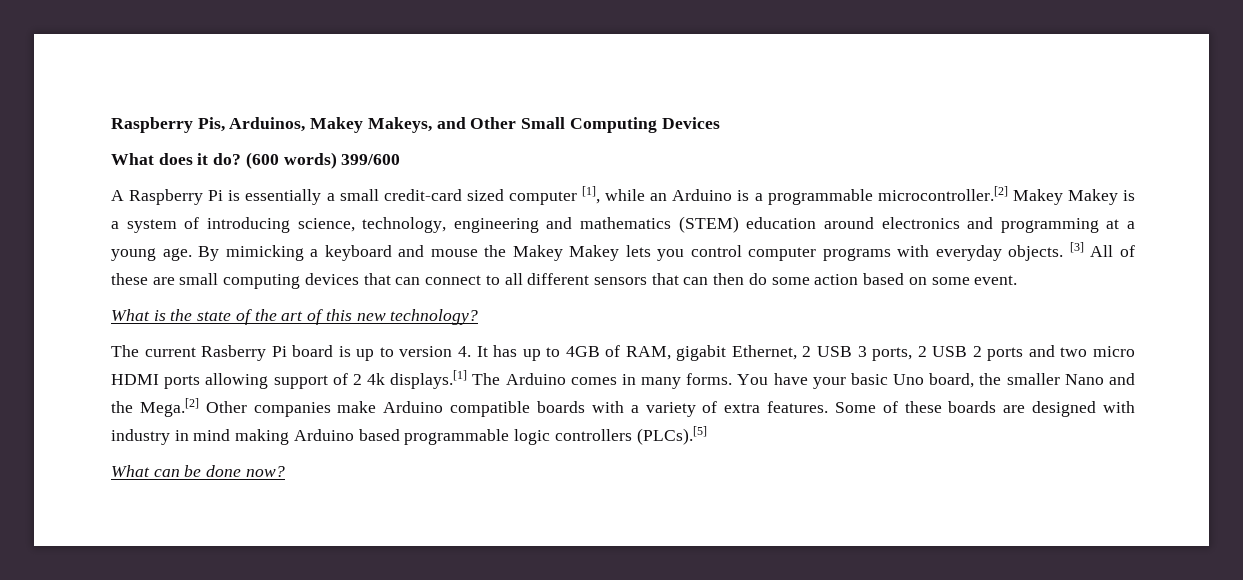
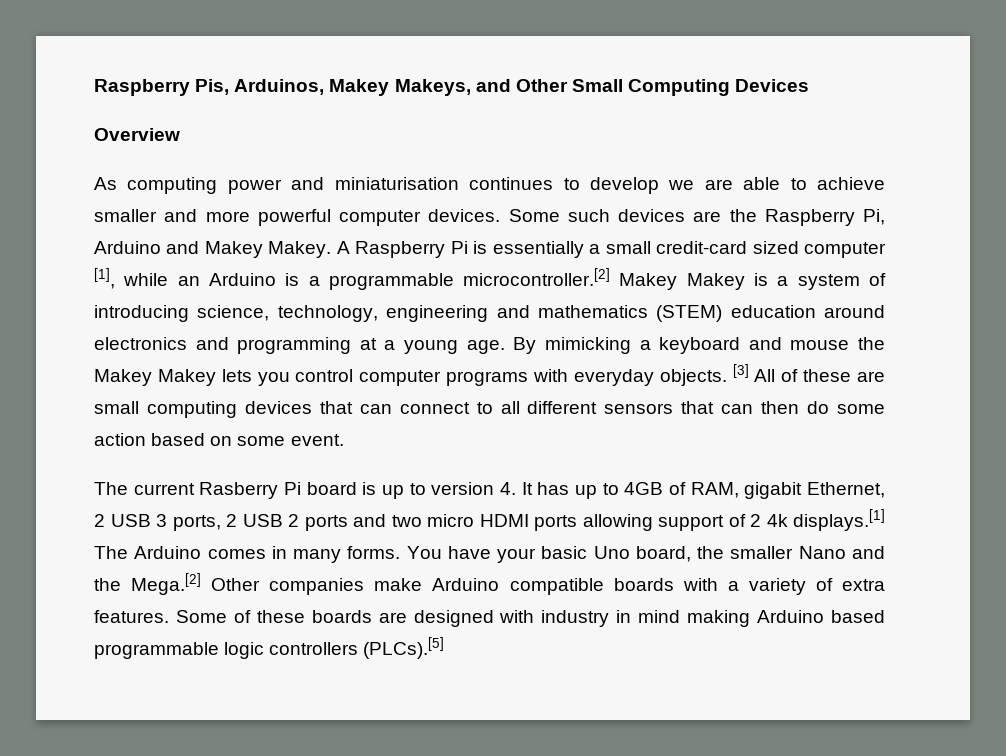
[111,152,401,169] What does it do? (600 words) 399/600 // -> [94,128,180,141] [94,177,885,194] [94,209,885,226] [94,241,332,258] Overview // As computing power and miniaturisation continues to develop we are able to achieve smaller and more powerful computer devices. Some such devices are the Raspberry Pi, Arduino and Makey Makey.
[111,309,479,325] // What is the state of the art of this new technology? -> (344, 440) none
[111,465,285,477] // What can be done now? -> (445, 648) none

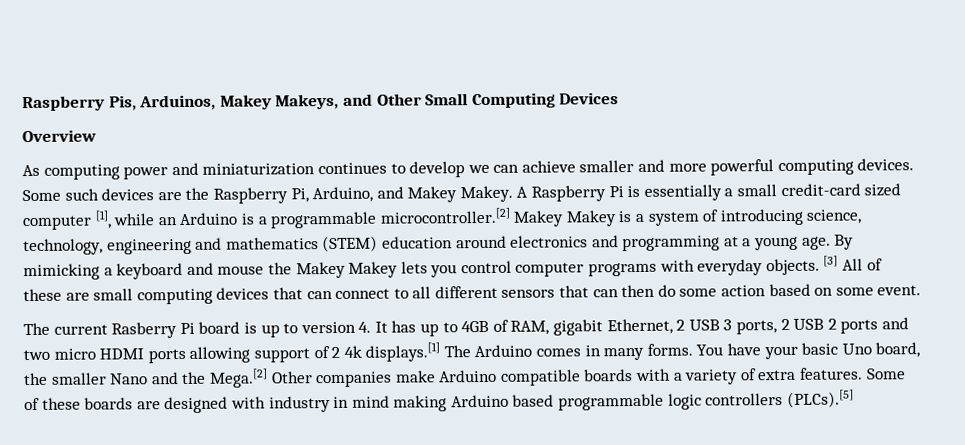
[334,177,459,190] miniaturisation -> [202,163,316,176] miniaturization
[704,177,807,190] are able to -> [493,164,520,173] can
[339,210,421,226] computer -> [777,159,854,176] computing
[94,241,161,254] Arduino -> [312,186,374,203] Arduino,

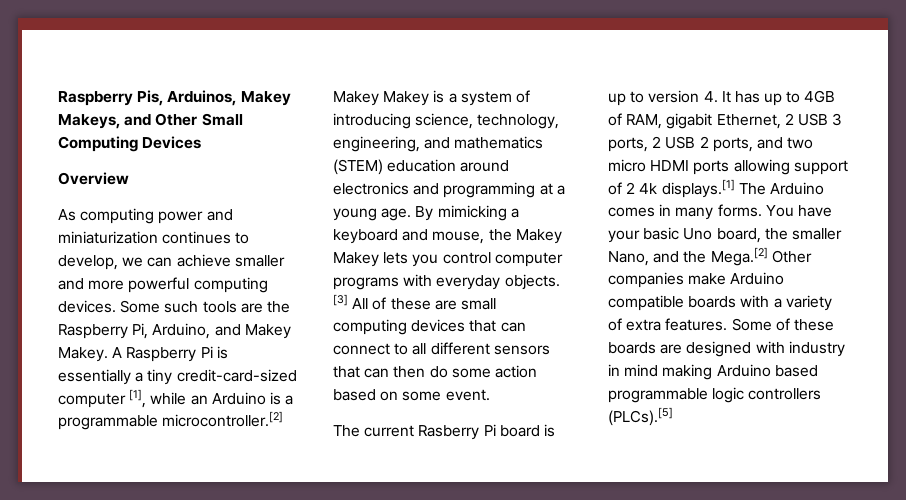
[409,161,466,178] develop -> [58,255,118,270] develop,
[101,188,155,201] devices -> [202,301,237,313] tools
[737,183,902,197] small credit-card sized -> [147,369,297,385] tiny credit-card-sized
[106,238,192,255] engineering -> [333,136,420,152] engineering,
[217,265,265,275] mouse -> [432,231,485,244] mouse,
[840,319,879,334] ports -> [712,137,753,152] ports,
[109,373,149,385] Nano -> [608,251,649,266] Nano,

